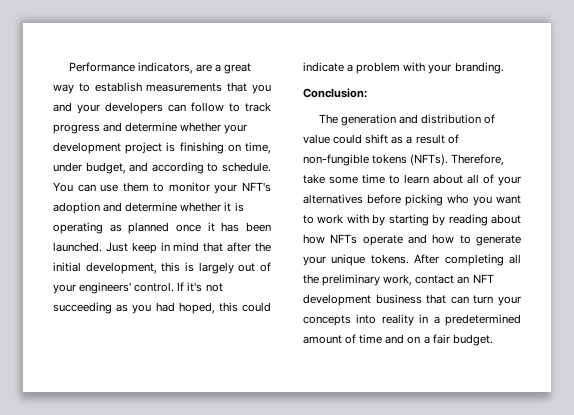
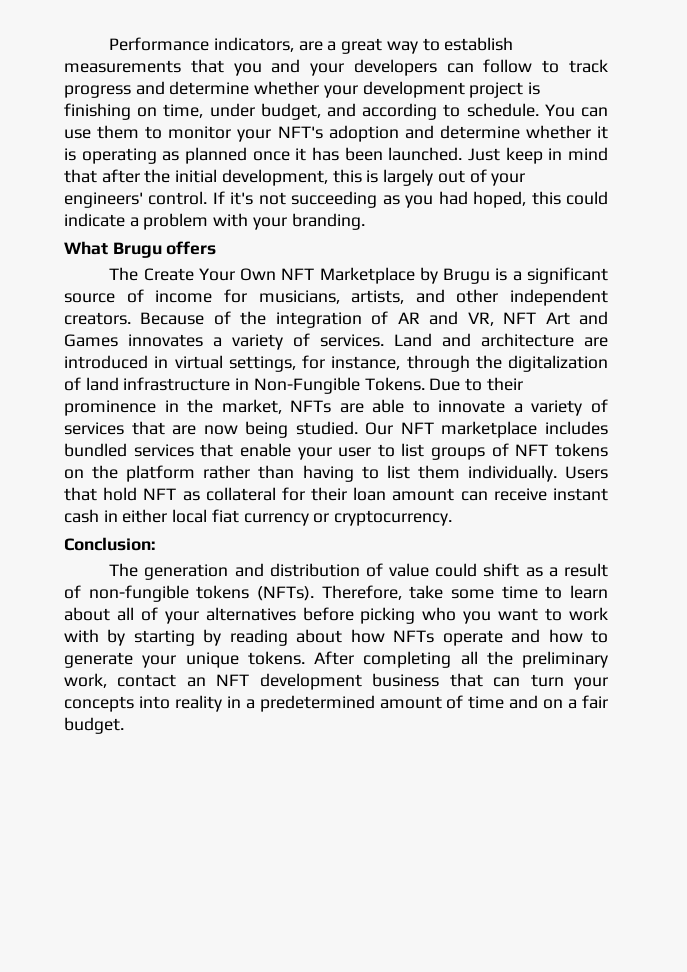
(504, 68) none -> [64,241,217,258] [109,267,608,284] [64,289,608,306] [64,311,608,328] [64,333,608,350] [64,355,608,372] [64,377,523,394] [64,399,608,416] [64,421,608,438] [64,443,608,460] [64,465,609,482] [64,487,608,501] [64,509,453,526] // What Brugu offers // The Create Your Own NFT Marketplace by Brugu is a significant source of income for musicians, artists, and other independent creators. Because of the integration of AR and VR, NFT Art and Games innovates a variety of services. Land and architecture are introduced in virtual settings, for instance, through the digitalization of land infrastructure in Non-Fungible Tokens. Due to their prominence in the market, NFTs are able to innovate a variety of services that are now being studied. Our NFT marketplace includes bundled services that enable your user to list groups of NFT tokens on the platform rather than having to list them individually. Users that hold NFT as collateral for their loan amount can receive instant cash in either local fiat currency or cryptocurrency.

